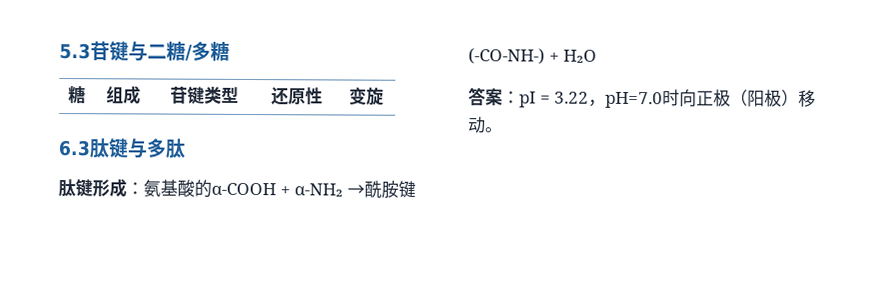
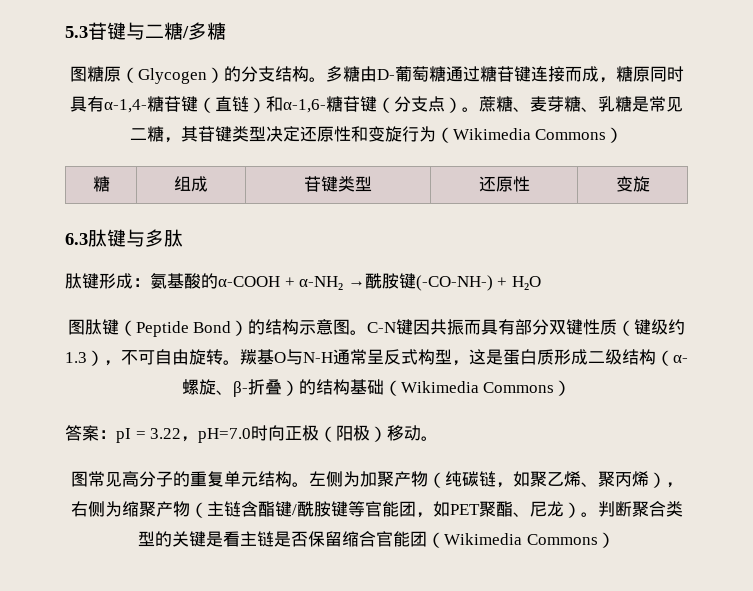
(230, 51) none -> [69,66,684,84] [70,96,683,113] [129,126,624,143] // 图糖原（Glycogen）的分支结构。多糖由D-葡萄糖通过糖苷键连接而成，糖原同时具有α-1,4-糖苷键（直链）和α-1,6-糖苷键（分支点）。蔗糖、麦芽糖、乳糖是常见二糖，其苷键类型决定还原性和变旋行为（Wikimedia Commons）
(598, 56) none -> [67,319,686,337] [65,349,688,366] [181,379,572,397] // 图肽键（Peptide Bond）的结构示意图。C-N键因共振而具有部分双键性质（键级约1.3），不可自由旋转。羰基O与N-H通常呈反式构型，这是蛋白质形成二级结构（α-螺旋、β-折叠）的结构基础（Wikimedia Commons）
(503, 130) none -> [70,471,683,488] [70,501,683,518] [138,531,615,548] // 图常见高分子的重复单元结构。左侧为加聚产物（纯碳链，如聚乙烯、聚丙烯），右侧为缩聚产物（主链含酯键/酰胺键等官能团，如PET聚酯、尼龙）。判断聚合类型的关键是看主链是否保留缩合官能团（Wikimedia Commons）

